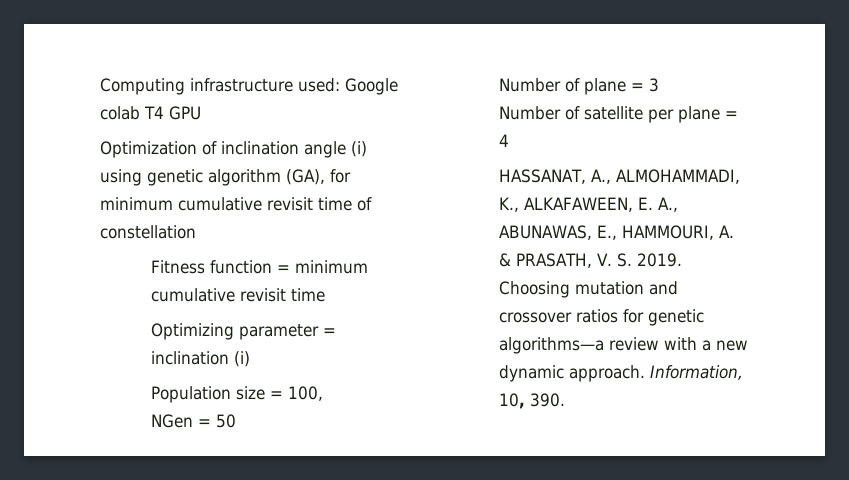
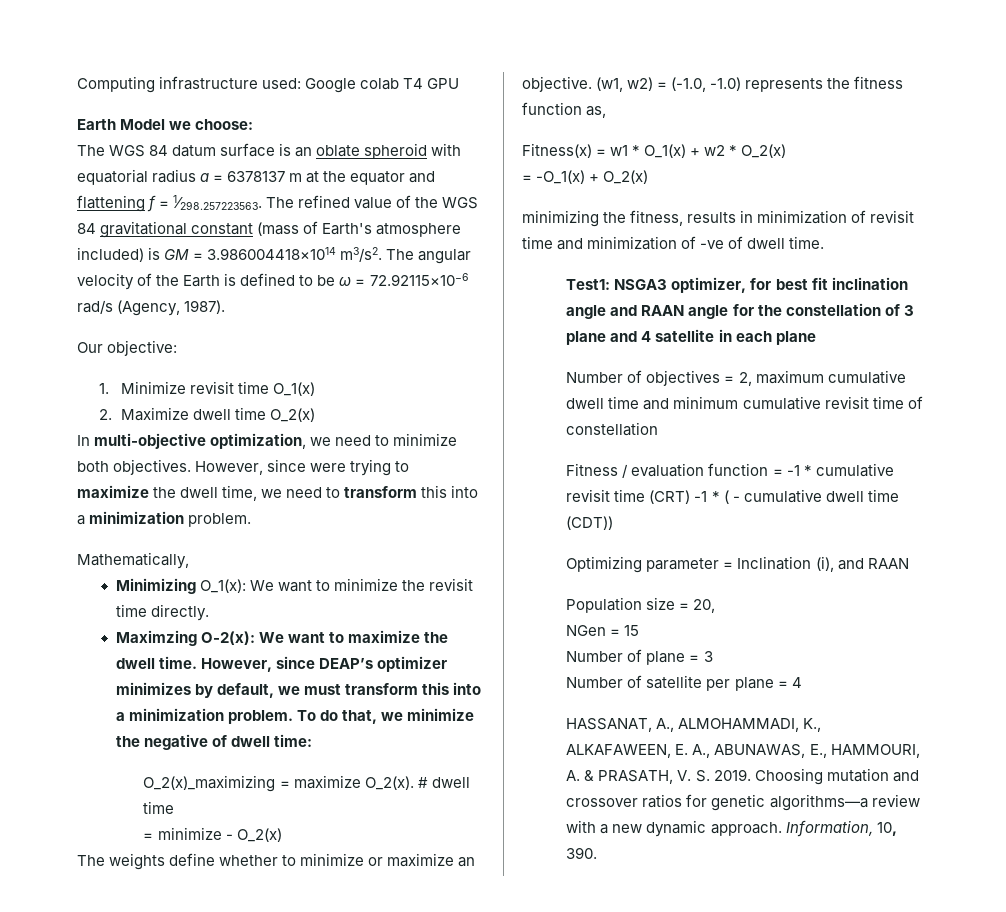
[100,141,367,158] [100,169,351,186] Optimization of inclination angle (i) using genetic algorithm (GA), for -> [77,119,254,130] [77,143,462,159] [77,169,436,185] [77,195,479,212] [77,221,462,238] [77,247,472,264] [77,273,469,290] [77,300,226,316] [77,340,178,356] [99,381,316,396] [99,407,316,422] [77,433,458,449] [77,459,410,476] [77,485,479,501] [77,511,252,527] [77,552,189,569] [115,578,474,594] [115,604,209,621] [115,630,448,646] [115,656,447,672] [115,682,482,698] [115,708,475,724] [115,734,312,750] [143,775,470,792] [143,801,175,814] [143,827,282,842] [77,853,476,870] [522,76,904,92] [522,102,607,118] [522,143,787,158] [522,170,649,184] [522,210,915,227] [522,236,825,250] [566,277,908,293] [566,303,914,319] [566,329,816,345] [566,370,906,386] [566,396,670,410] Earth Model we choose: // The WGS 84 datum surface is an oblate spheroid with equatorial radius a = 6378137 m at the equator and flattening f = 1⁄298.257223563. The refined value of the WGS 84 gravitational constant (mass of Earth's atmosphere included) is GM = 3.986004418×1014 m3/s2. The angular velocity of the Earth is defined to be ω = 72.92115×10−6 rad/s (Agency, 1987). // Our objective: // 1. Minimize revisit time O_1(x) // 2. Maximize dwell time O_2(x) // In multi-objective optimization, we need to minimize both objectives. However, since were trying to maximize the dwell time, we need to transform this into a minimization problem. // Mathematically, // Minimizing O_1(x): We want to minimize the revisit time directly. // Maximzing O-2(x): We want to maximize the dwell time. However, since DEAP’s optimizer minimizes by default, we must transform this into a minimization problem. To do that, we minimize the negative of dwell time: // O_2(x)_maximizing = maximize O_2(x). # dwell time // = minimize - O_2(x) // The weights define whether to minimize or maximize an objective. (w1, w2) = (-1.0, -1.0) represents the fitness function as, // Fitness(x) = w1 * O_1(x) + w2 * O_2(x) // = -O_1(x) + O_2(x) // minimizing the fitness, results in minimization of revisit time and minimization of -ve of dwell time. // Test1: NSGA3 optimizer, for best fit inclination angle and RAAN angle for the constellation of 3 plane and 4 satellite in each plane // Number of objectives = 2, maximum cumulative dwell time and
[210,260,369,274] [151,288,326,302] function = minimum cumulative revisit time -> [622,463,894,478] [566,489,899,504] [566,516,614,530] / evaluation function = -1 * cumulative revisit time (CRT) -1 * ( - cumulative dwell time (CDT))
[151,351,251,367] inclination (i) -> [737,556,909,572] Inclination (i), and RAAN
[288,386,324,401] 100, -> [693,599,716,613] 20,
[216,414,237,428] 50 -> [624,625,640,636] 15

